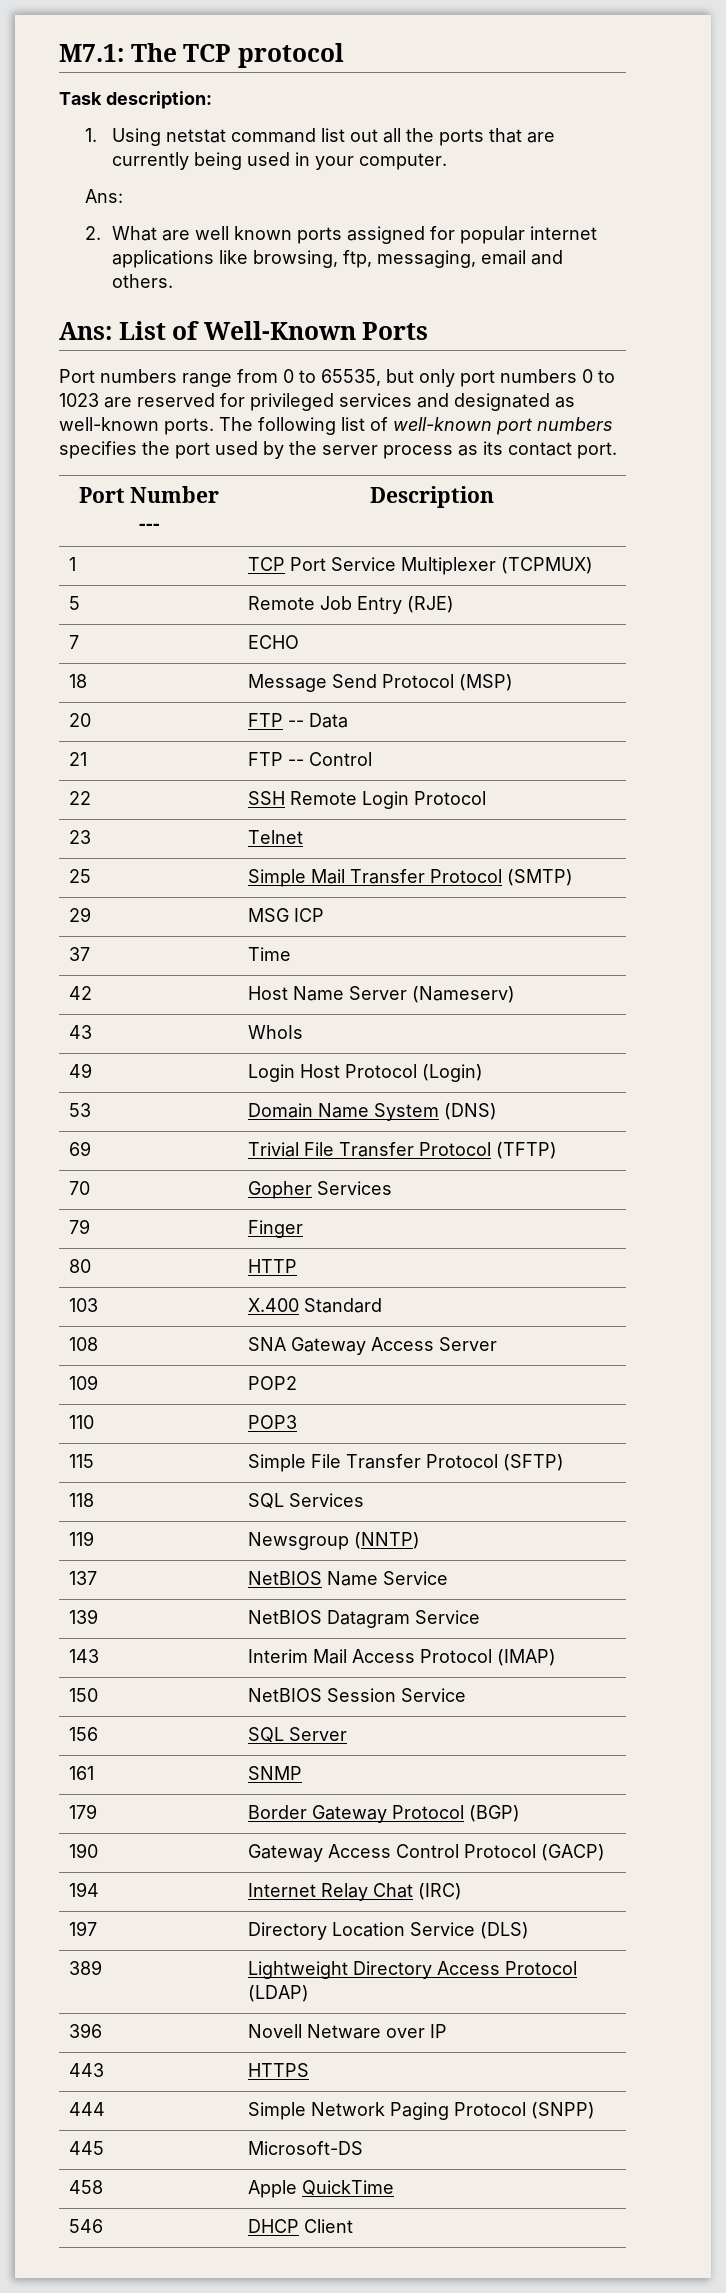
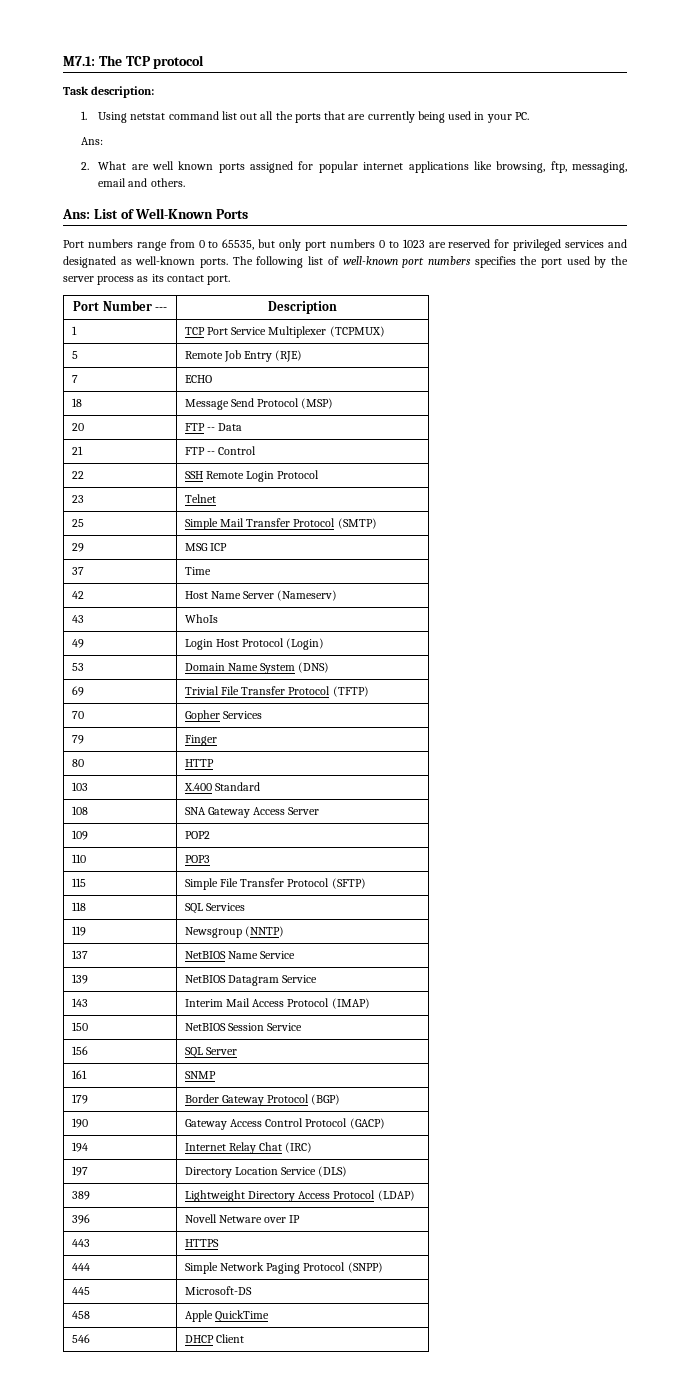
[358,153,447,170] computer. -> [514,112,529,120] PC.

